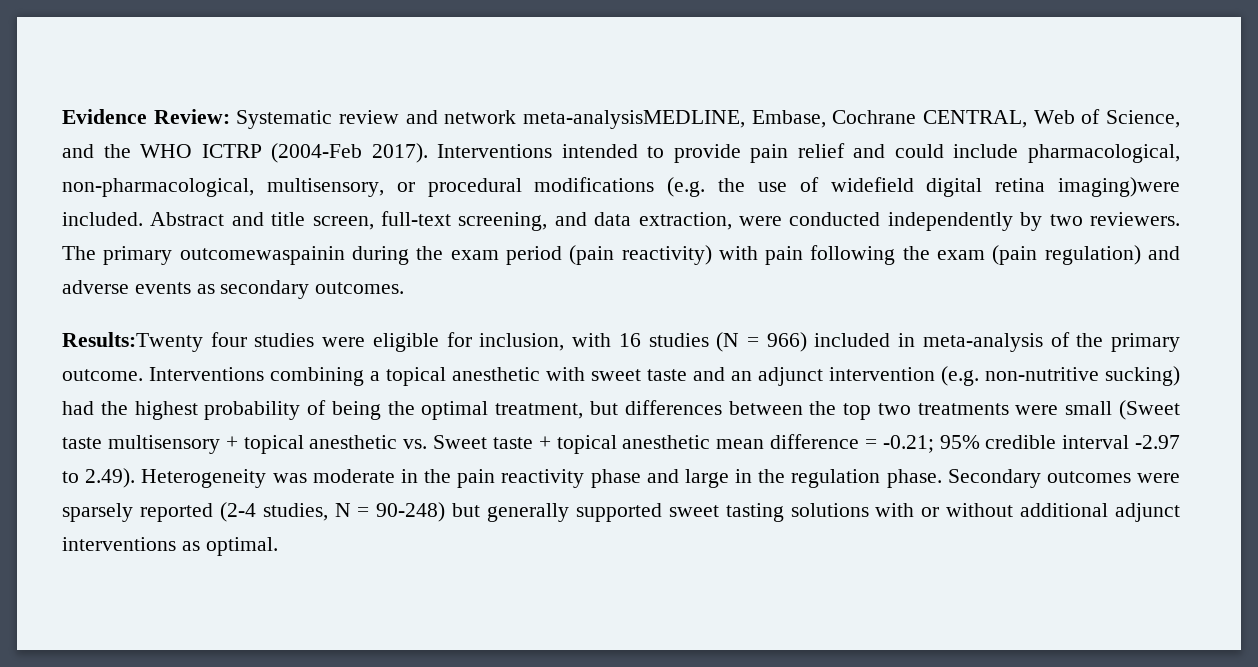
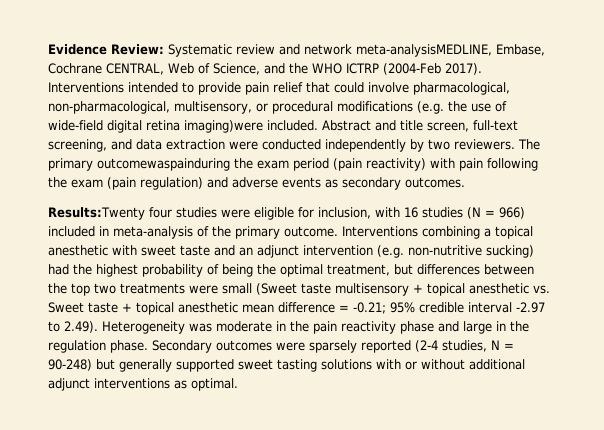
[853,144,1019,158] and could include -> [306,82,409,93] that could involve
[830,177,914,192] widefield -> [48,120,103,131] wide-field
[638,212,732,230] extraction, -> [166,139,225,150] extraction
[179,246,409,265] outcomewaspainin during -> [97,158,230,171] outcomewaspainduring

